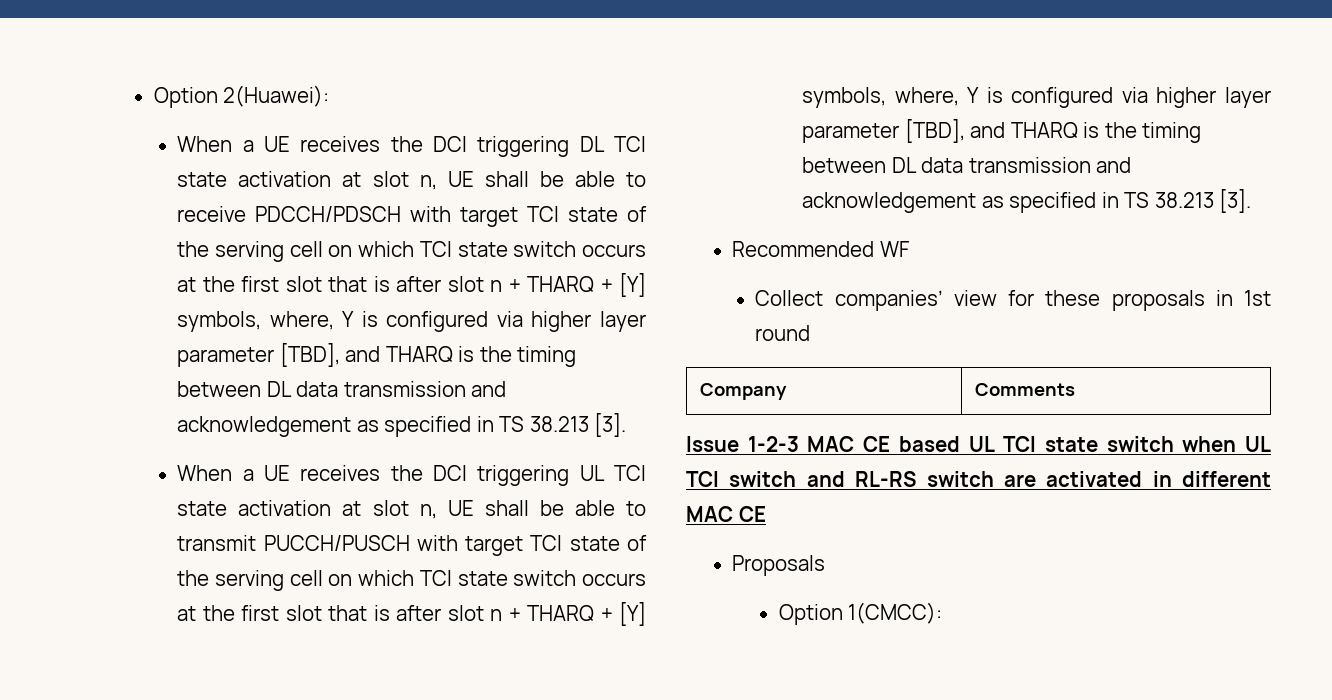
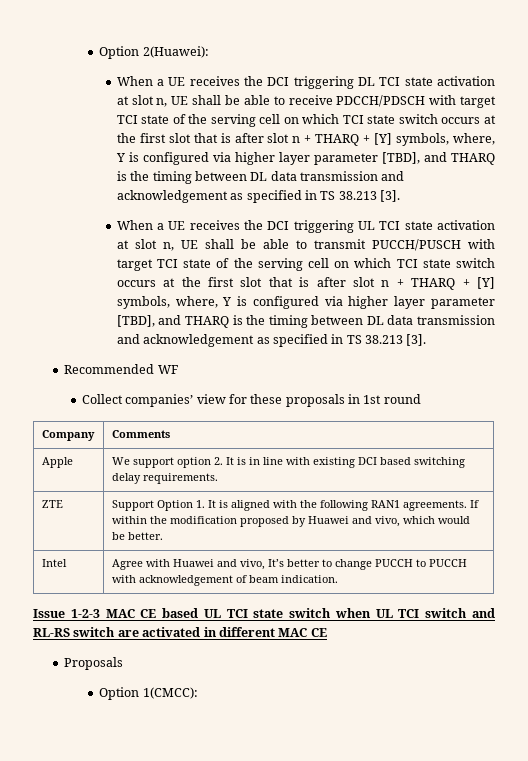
(1076, 389) none -> [41,457,73,468] [111,457,465,468] [111,473,218,484] [41,500,63,508] [111,500,479,511] [111,516,470,527] [111,532,163,540] [41,559,67,567] [111,559,467,570] [111,575,338,586] // Apple | We support option 2. It is in line with existing DCI based switching delay requirements. // ZTE | Support Option 1. It is aligned with the following RAN1 agreements. If within the modification proposed by Huawei and vivo, which would be better. // Intel | Agree with Huawei and vivo, It’s better to change PUCCH to PUCCH with acknowledgement of beam indication.

